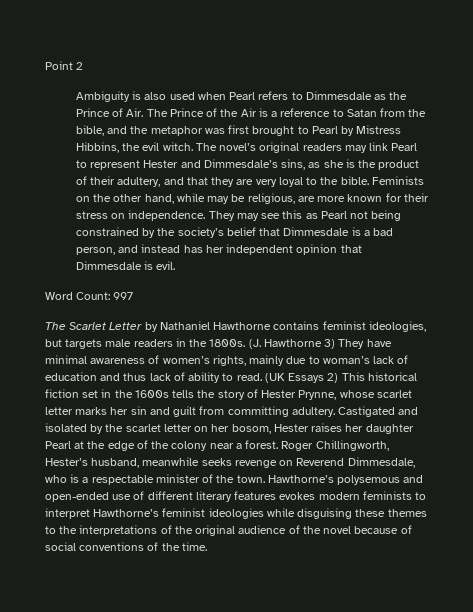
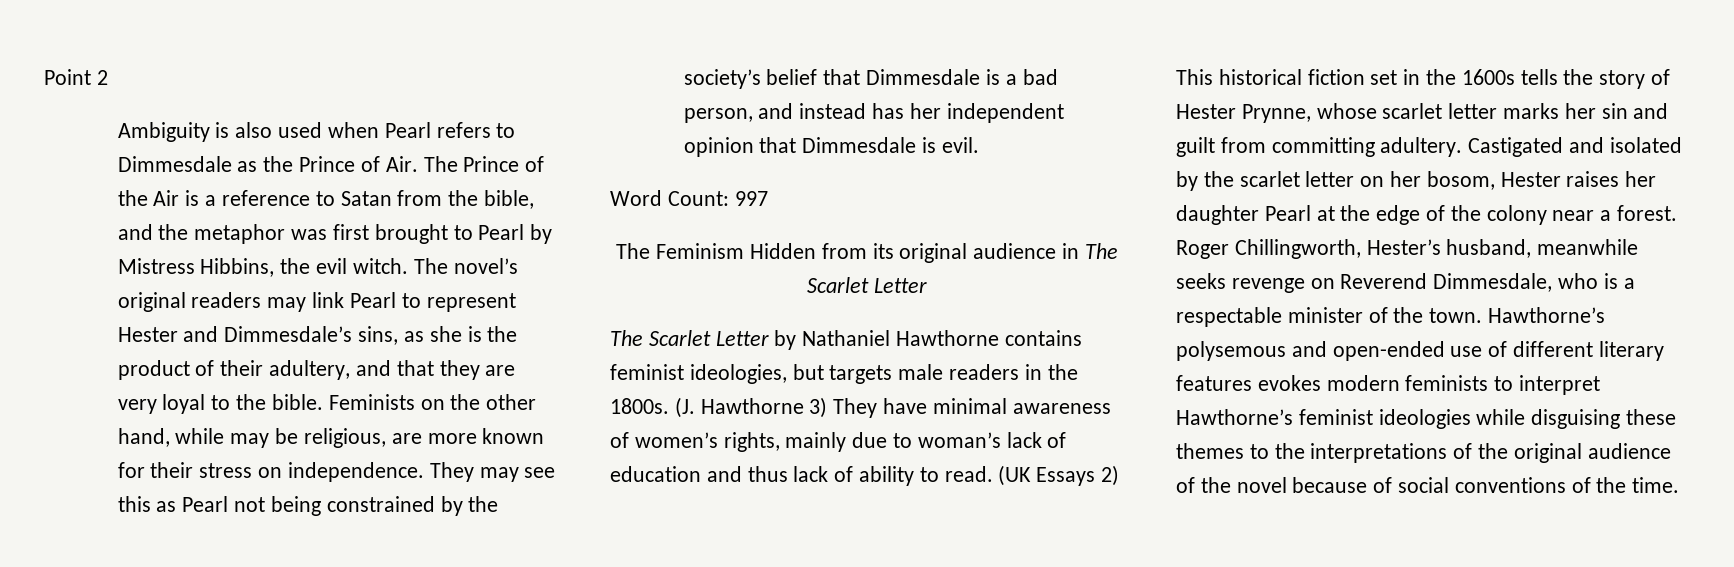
(134, 296) none -> [616,243,1118,263] [807,277,927,293] // The Feminism Hidden from its original audience in The Scarlet Letter

